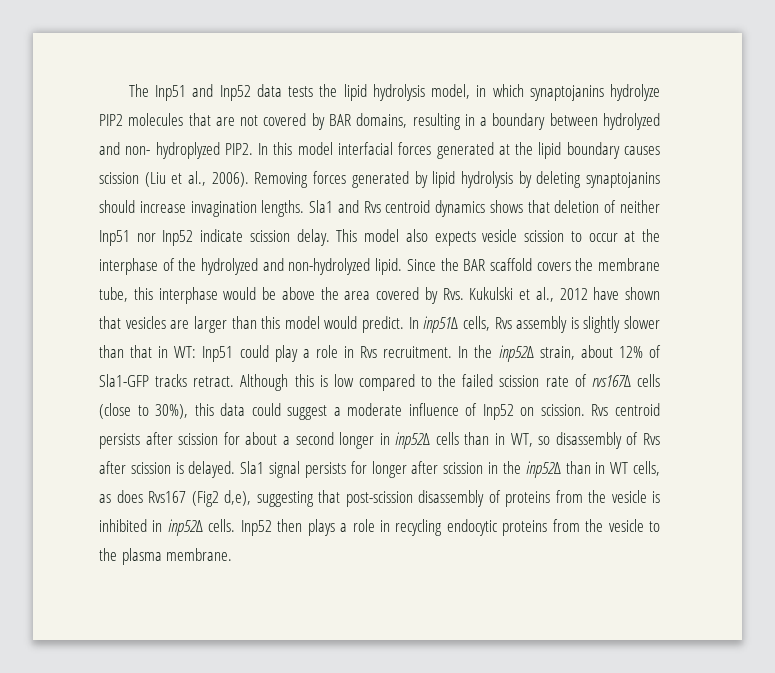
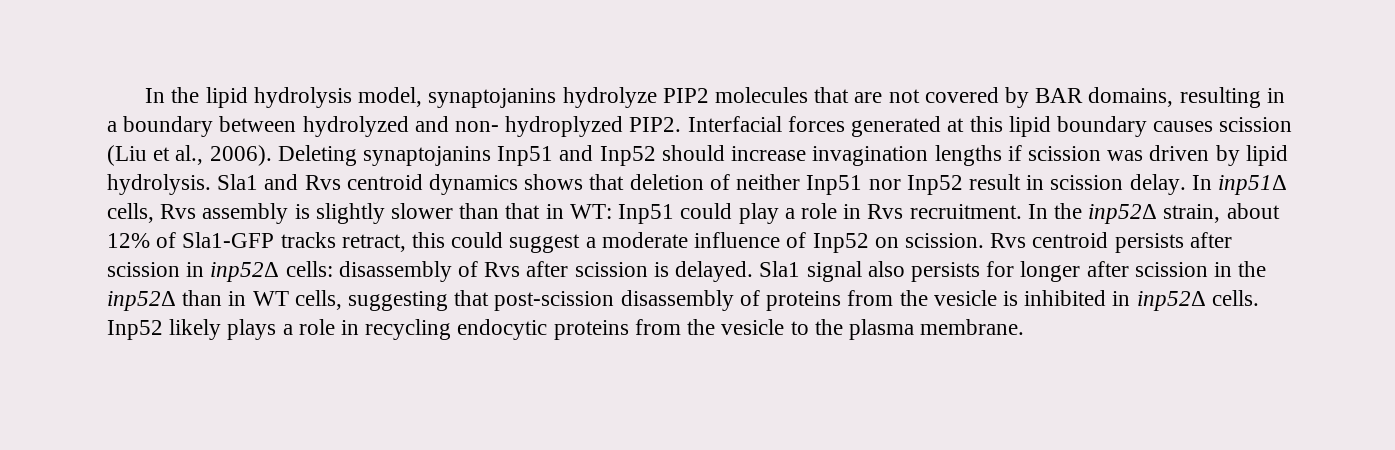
[128,84,314,101] The Inp51 and Inp52 data tests -> [145,88,166,103] In
[476,84,524,97] in which -> (423, 97) none
[258,142,393,155] In this model interfacial -> [687,116,782,132] Interfacial
[515,142,534,155] the -> [969,116,1003,132] this
[254,171,660,188] [99,200,305,217] Removing forces generated by lipid hydrolysis by deleting synaptojanins should increase invagination lengths. -> [277,145,1288,166] [107,174,211,195] Deleting synaptojanins Inp51 and Inp52 should increase invagination lengths if scission was driven by lipid hydrolysis.
[200,229,661,246] [99,258,660,275] [99,287,660,304] [99,316,404,333] indicate scission delay. This model also expects vesicle scission to occur at the interphase of the hydrolyzed and non-hydrolyzed lipid. Since the BAR scaffold covers the membrane tube, this interphase would be above the area covered by Rvs. Kukulski et al., 2012 have shown that vesicles are larger than this model would predict. -> [968,174,1186,195] result in scission delay.
[193,374,660,391] [99,403,246,419] retract. Although this is low compared to the failed scission rate of rvs167Δ cells (close to 30%), this data -> [341,232,446,252] retract, this
[223,432,551,449] for about a second longer in inp52Δ cells than in WT, so -> [186,261,333,282] in inp52Δ cells:
(301, 469) none -> [867,261,905,277] also
[99,490,251,507] as does Rvs167 (Fig2 d,e), -> (342, 300) none
[277,519,303,532] then -> [169,319,222,340] likely

